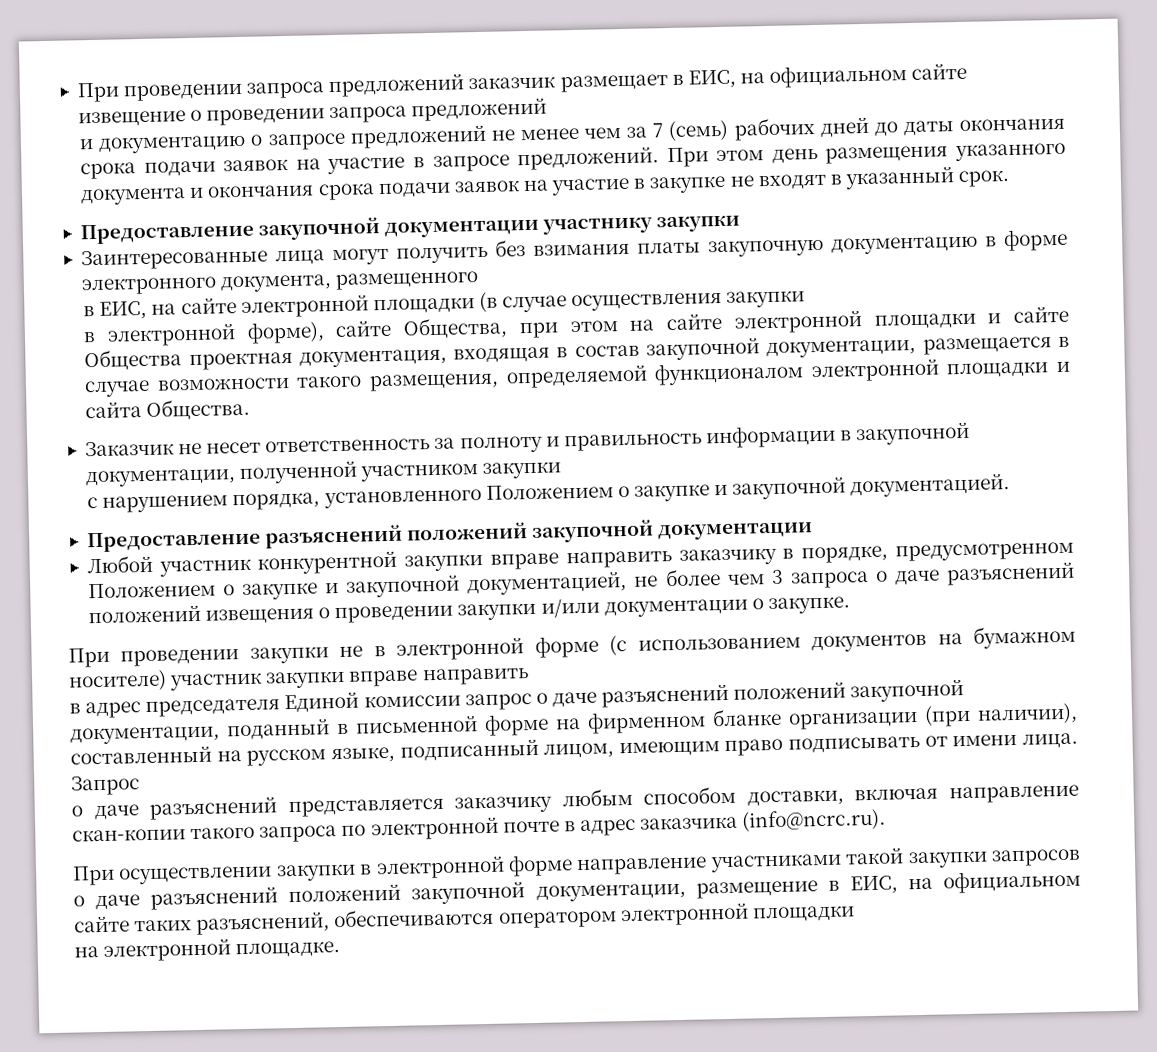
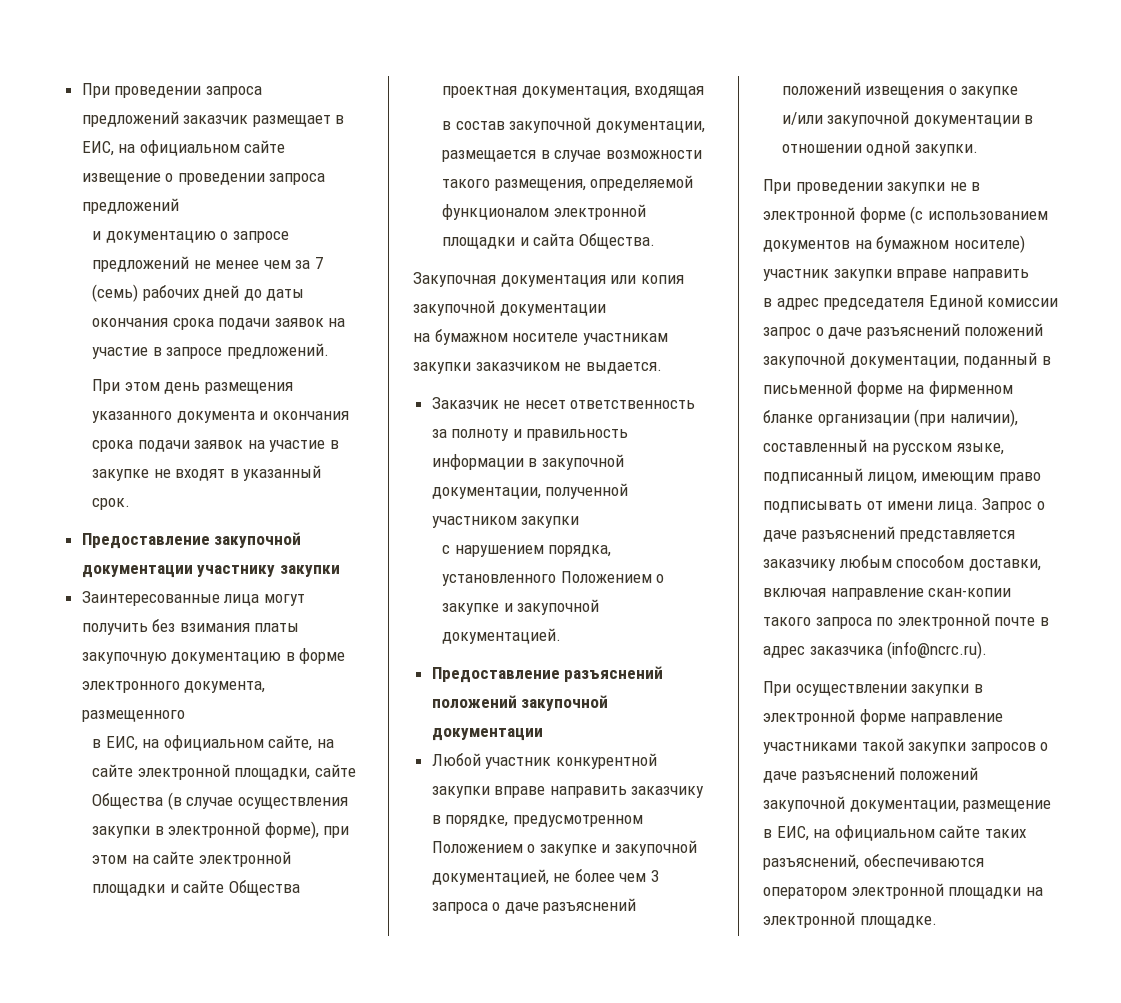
(660, 158) none -> (329, 351) //
[180,294,475,318] сайте электронной площадки -> [163,735,335,751] [92,764,356,780] [92,793,164,809] официальном сайте, на сайте электронной площадки, сайте Общества
(806, 299) // -> (151, 832) none
[335,316,509,340] сайте Общества, -> (319, 830) none
(551, 355) none -> (705, 92) //
(251, 409) none -> [413,272,684,287] [413,300,606,316] [413,329,668,345] [413,362,662,374] // Закупочная документация или копия закупочной документации // на бумажном носителе участникам закупки заказчиком не выдается.
[334,596,850,624] проведении закупки и/или документации о закупке. -> [961,86,1019,98] [781,111,1034,127] [781,140,978,156] закупке и/или закупочной документации в отношении одной закупки.
(140, 785) // -> (1033, 505) none
(855, 914) // -> (1022, 893) none

